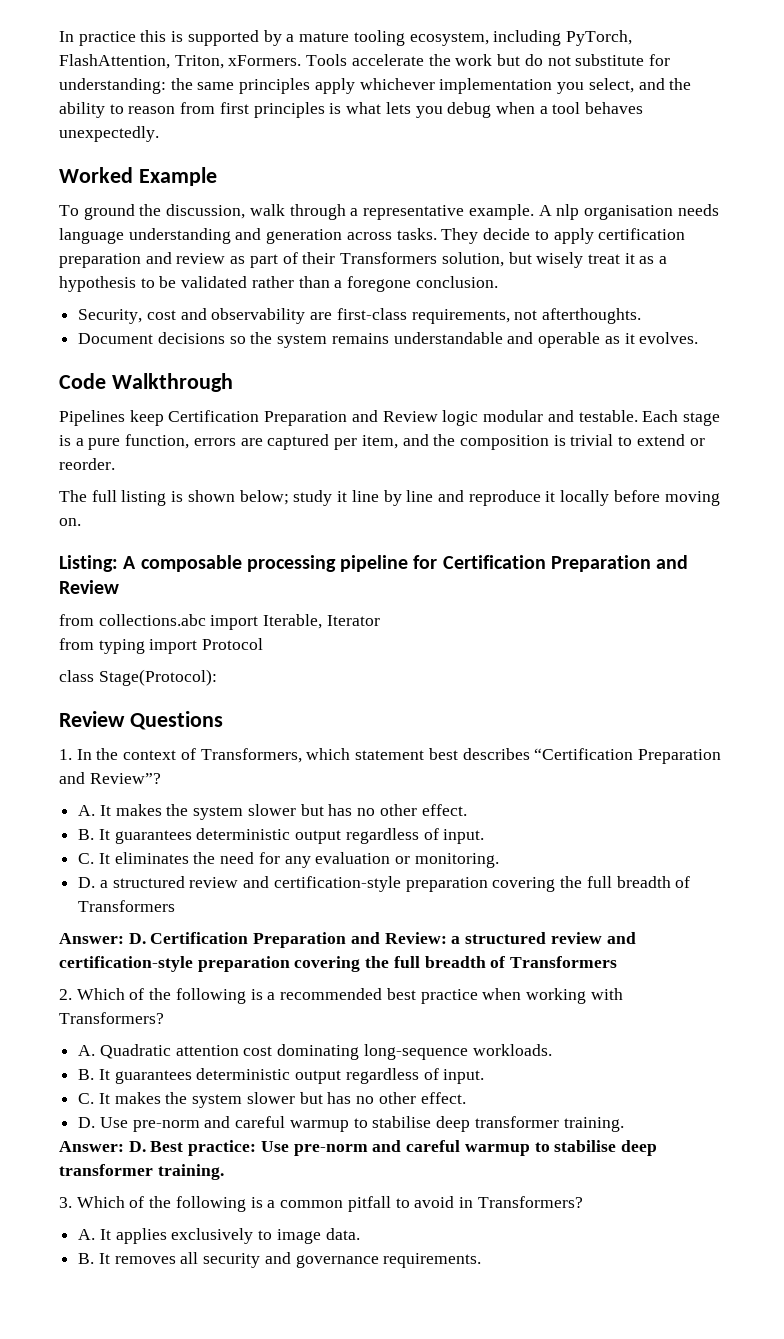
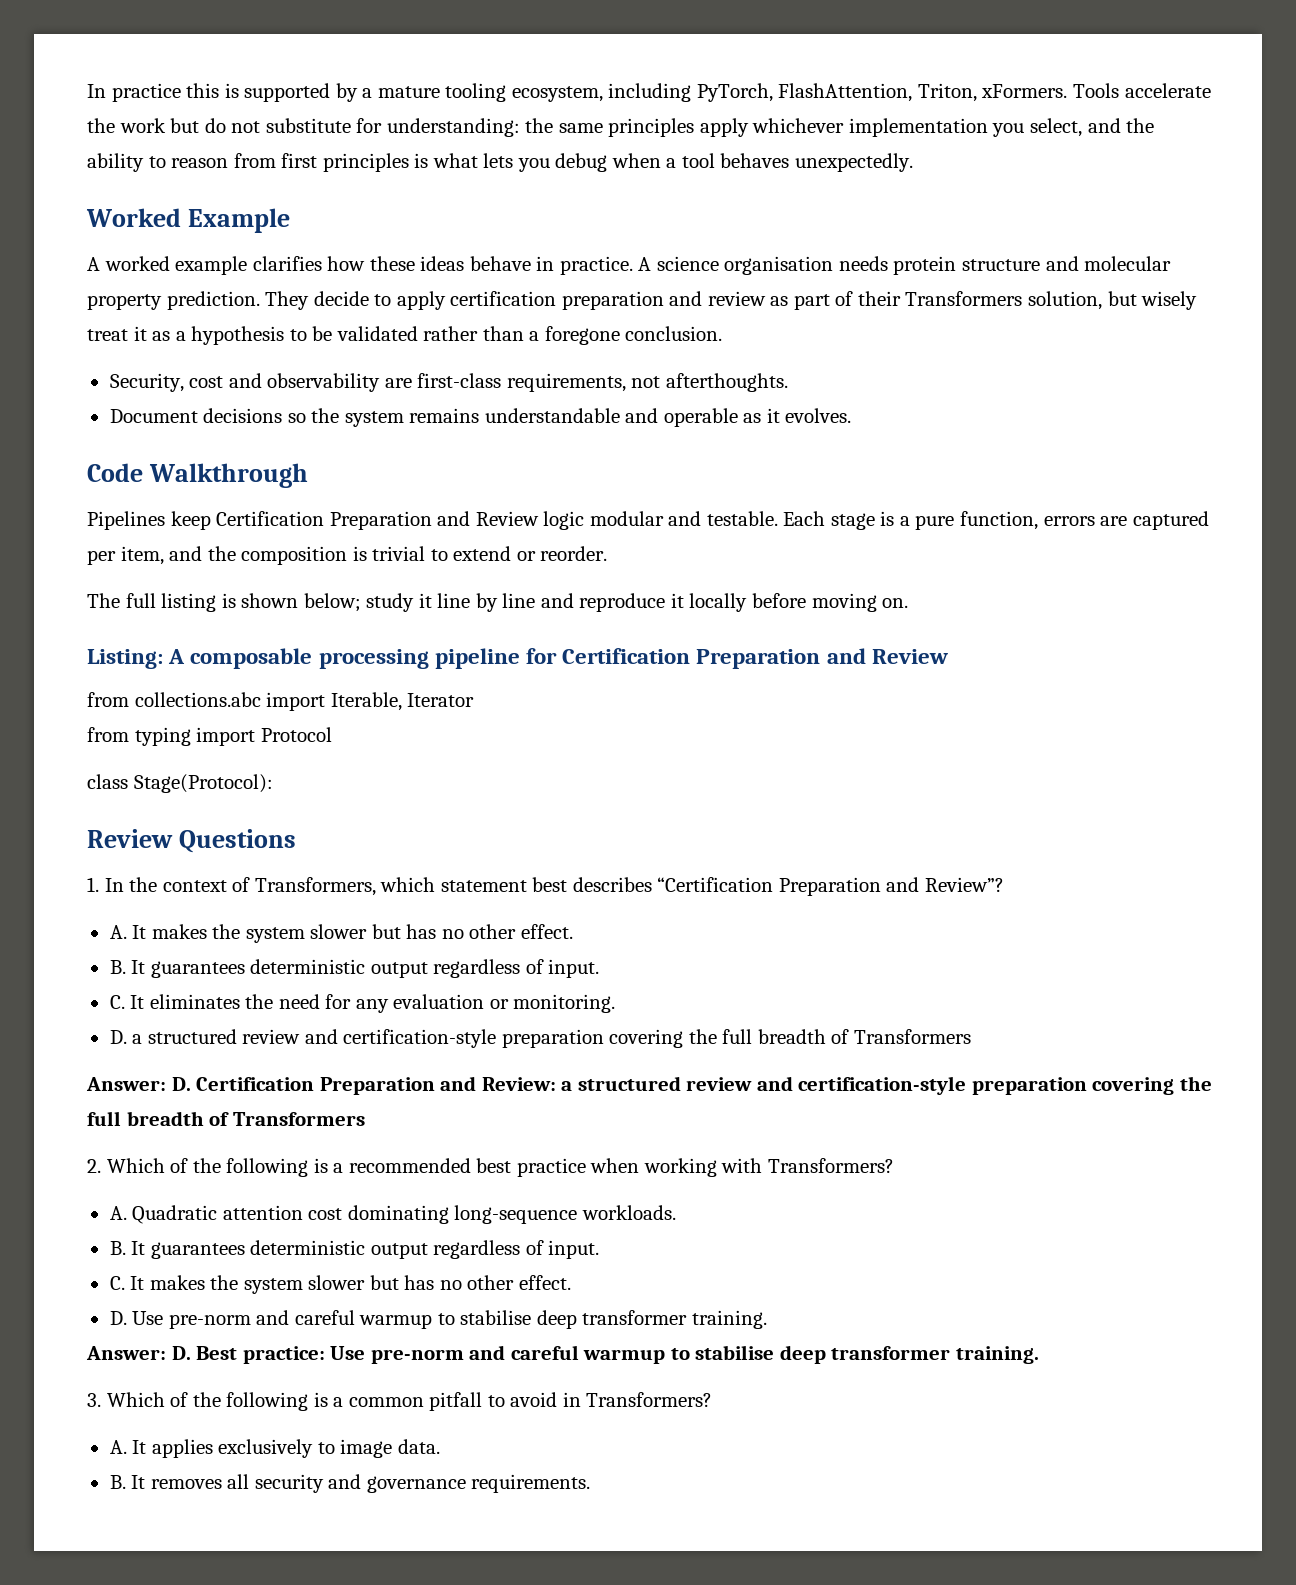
[59,204,719,220] [59,228,437,244] To ground the discussion, walk through a representative example. A nlp organisation needs language understanding and generation across tasks. -> [87,256,1172,275] [87,291,260,310] A worked example clarifies how these ideas behave in practice. A science organisation needs protein structure and molecular property prediction.

